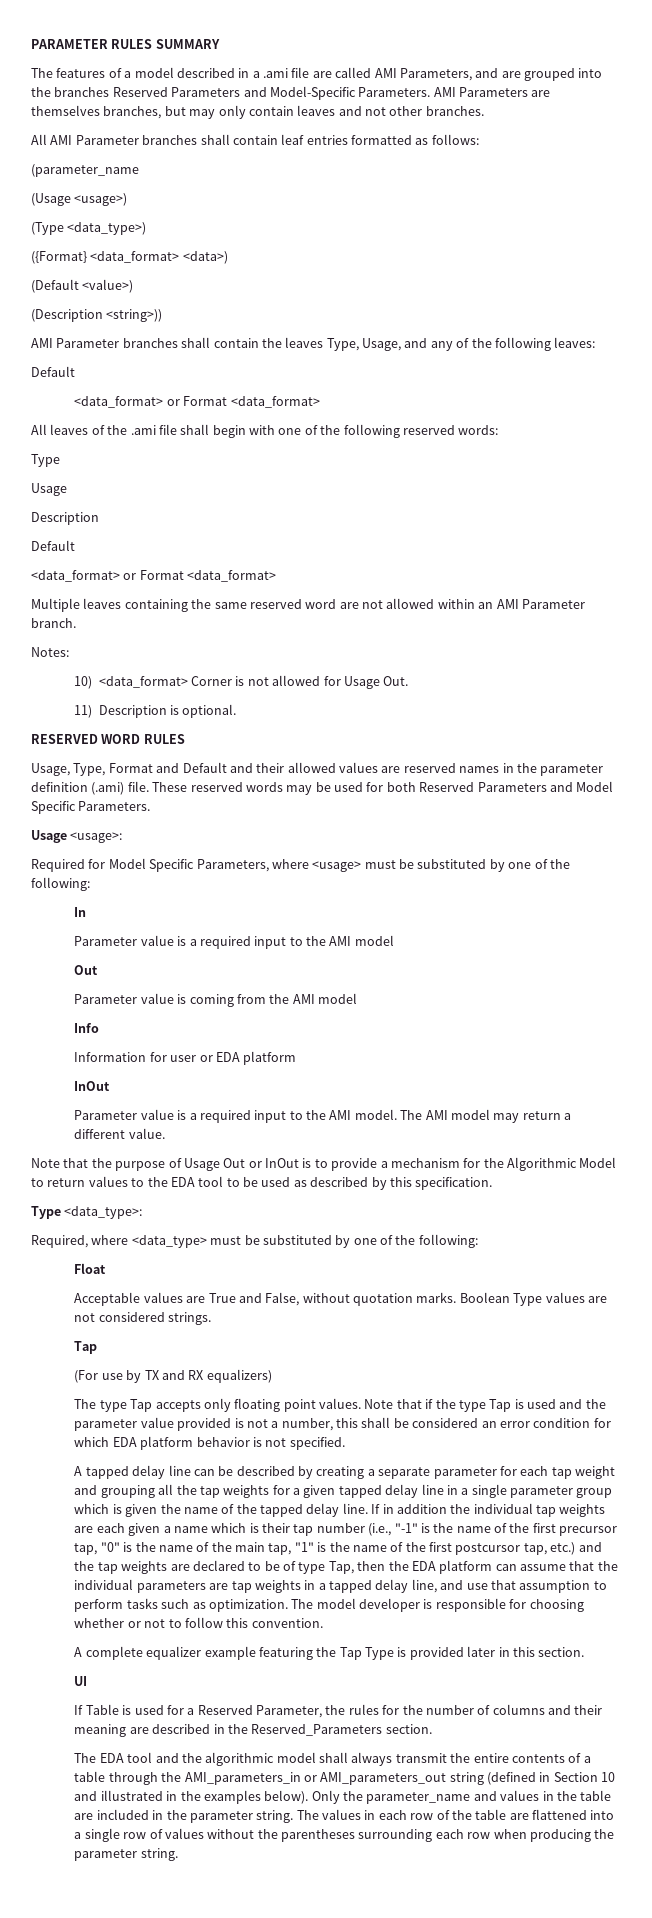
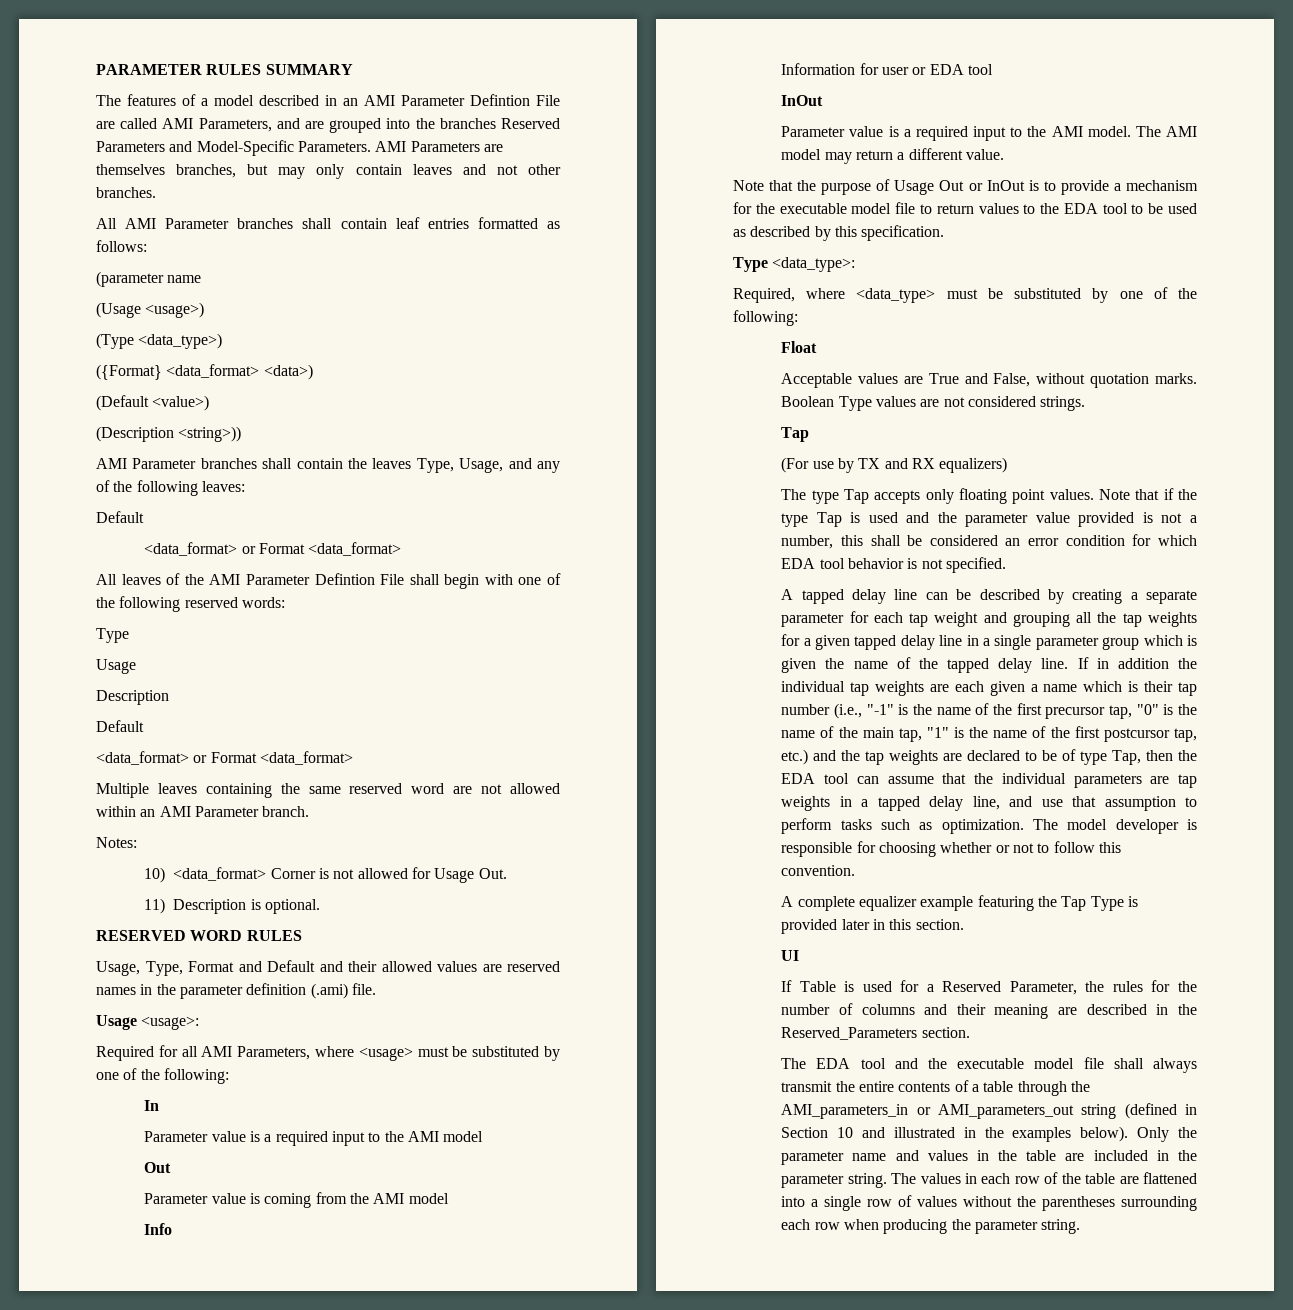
[252,67,310,78] a .ami file -> [343,94,560,106] an AMI Parameter Defintion File
[31,164,139,177] (parameter_name -> [96,271,202,287] (parameter name
[130,424,177,435] .ami file -> [209,573,405,585] AMI Parameter Defintion File
[152,781,614,795] [31,801,151,814] These reserved words may be used for both Reserved Parameters and Model Specific Parameters. -> (376, 989) none
[108,858,195,872] Model Specific -> [181,1046,233,1057] all AMI
[243,1051,297,1065] platform -> [967,64,993,75] tool
[507,1157,617,1171] Algorithmic Model -> [779,202,916,214] executable model file
[140,1436,194,1450] platform -> [819,558,845,569] tool
[439,1560,493,1574] platform -> [824,773,850,784] tool
[205,1752,316,1766] algorithmic model -> [957,1057,1104,1069] executable model file
[366,1792,471,1804] parameter_name -> [781,1151,887,1165] parameter name

